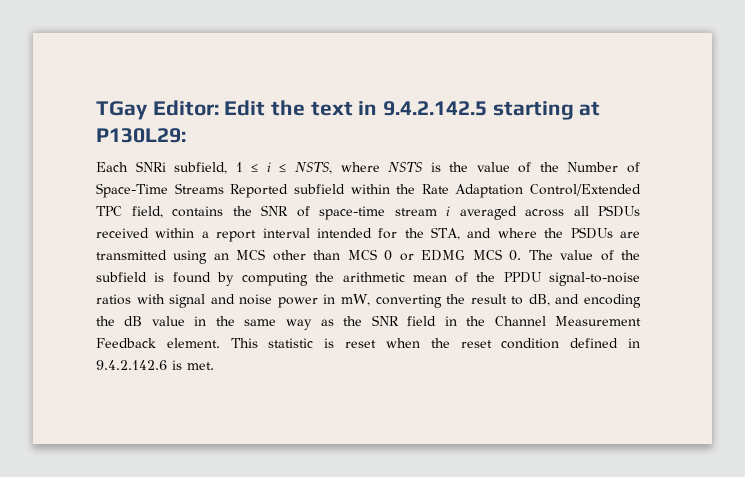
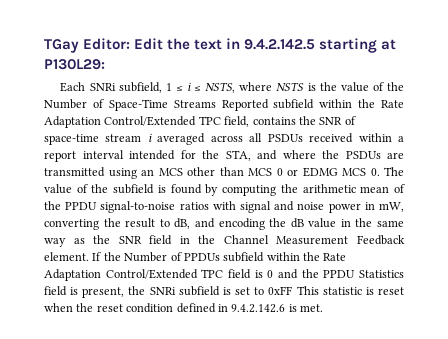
(220, 343) none -> [92,252,347,262] [44,269,404,281] [44,286,293,298] If the Number of PPDUs subfield within the Rate Adaptation Control/Extended TPC field is 0 and the PPDU Statistics field is present, the SNRi subfield is set to 0xFF

